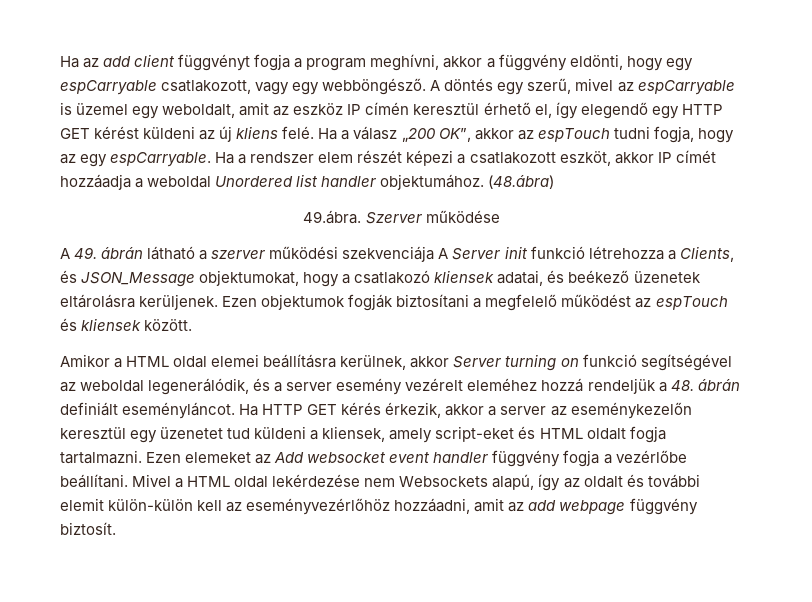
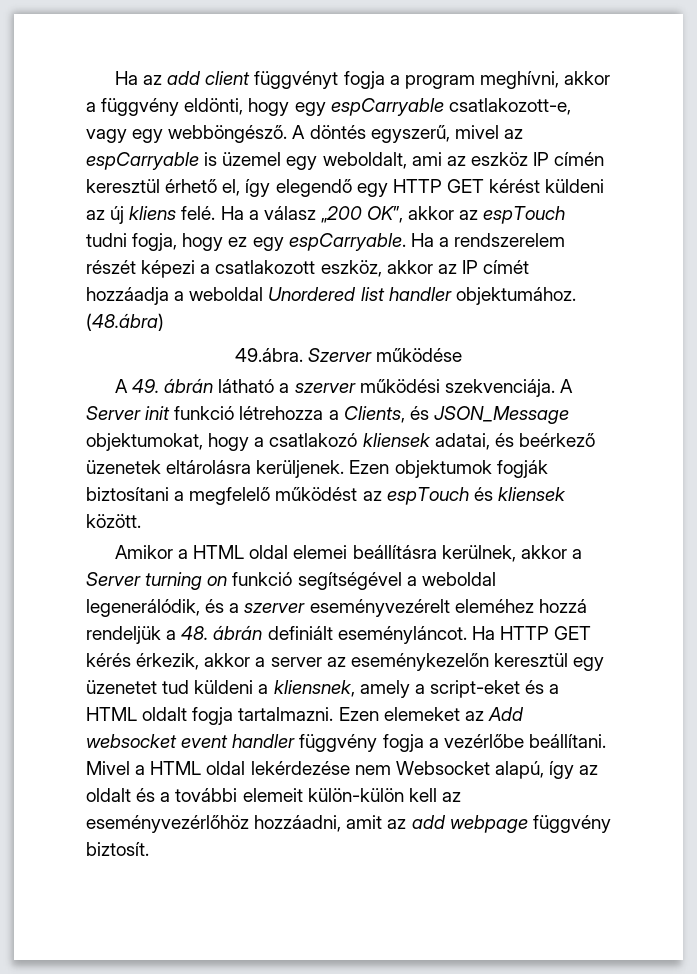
[161,80,252,94] csatlakozott, -> [448,98,571,115] csatlakozott-e,
[497,78,572,95] egy szerű, -> [370,125,450,143] egyszerű,
[239,102,270,116] amit -> [411,152,442,166] ami
[60,154,76,164] az -> [228,237,248,247] ez
[250,152,354,163] rendszer elem -> [454,233,566,247] rendszerelem
[559,151,654,166] eszköt, akkor -> [320,260,457,277] eszköz, akkor az
[342,246,435,262] szekvenciája -> [444,379,555,397] szekvenciája.
[568,270,630,283] beékező -> [518,433,595,447] beérkező
(450, 362) none -> [571,549,582,559] a
[60,382,76,392] az -> [406,576,417,586] a
[286,378,464,395] server esemény vezérelt -> [244,599,450,617] szerver eseményvezérelt
[322,426,433,443] kliensek, amely -> [273,680,425,698] kliensnek, amely a
(536, 432) none -> [549,684,560,694] a
[399,476,489,487] Websockets -> [395,761,490,775] Websocket
[647,474,700,488] [60,498,104,511] további elemit -> [160,788,303,802] a további elemeit

